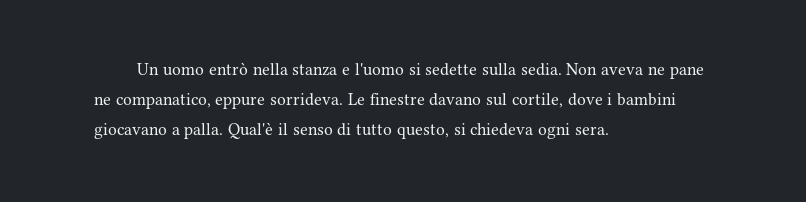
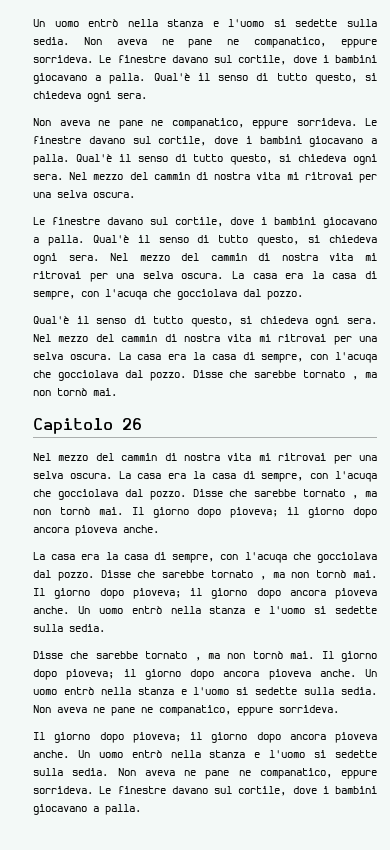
(609, 130) none -> [33,118,377,129] [33,136,377,147] [33,154,377,165] [33,172,377,183] [33,190,135,198] [33,217,377,228] [33,235,377,246] [33,253,377,264] [33,271,377,282] [33,289,303,300] [33,316,377,327] [33,334,377,345] [33,352,378,363] [33,370,378,381] [33,388,117,396] [33,418,142,434] [33,453,377,464] [33,471,378,482] [33,489,378,500] [33,507,377,518] [33,525,159,536] [33,552,377,563] [33,570,378,581] [33,588,377,599] [33,606,377,614] [33,624,105,632] [33,651,377,662] [33,669,377,680] [33,687,377,695] [33,705,339,716] [33,732,377,743] [33,750,377,758] [33,768,377,779] [33,786,377,796] [33,804,141,815] // Non aveva ne pane ne companatico, eppure sorrideva. Le finestre davano sul cortile, dove i bambini giocavano a palla. Qual'è il senso di tutto questo, si chiedeva ogni sera. Nel mezzo del cammin di nostra vita mi ritrovai per una selva oscura. // Le finestre davano sul cortile, dove i bambini giocavano a palla. Qual'è il senso di tutto questo, si chiedeva ogni sera. Nel mezzo del cammin di nostra vita mi ritrovai per una selva oscura. La casa era la casa di sempre, con l'acuqa che gocciolava dal pozzo. // Qual'è il senso di tutto questo, si chiedeva ogni sera. Nel mezzo del cammin di nostra vita mi ritrovai per una selva oscura. La casa era la casa di sempre, con l'acuqa che gocciolava dal pozzo. Disse che sarebbe tornato , ma non tornò mai. // Capitolo 26 // Nel mezzo del cammin di nostra vita mi ritrovai per una selva oscura. La casa era la casa di sempre, con l'acuqa che gocciolava dal pozzo. Disse che sarebbe tornato , ma non tornò mai. Il giorno dopo pioveva; il giorno dopo ancora pioveva anche. // La casa era la casa di sempre, con l'acuqa che gocciolava dal pozzo. Disse che sarebbe tornato , ma non tornò mai. Il giorno dopo pioveva; il giorno dopo ancora pioveva anche. Un uomo entrò nella stanza e l'uomo si sedette sulla sedia. // Disse che sarebbe tornato , ma non tornò mai. Il giorno dopo pioveva; il giorno dopo ancora pioveva anche. Un uomo entrò nella stanza e l'uomo si sedette sulla sedia. Non aveva ne pane ne companatico, eppure sorrideva. // Il giorno dopo pioveva; il giorno dopo ancora pioveva anche. Un uomo entrò nella stanza e l'uomo si sedette sulla sedia. Non aveva ne pane ne companatico, eppure sorrideva. Le finestre davano sul cortile, dove i bambini giocavano a palla.

